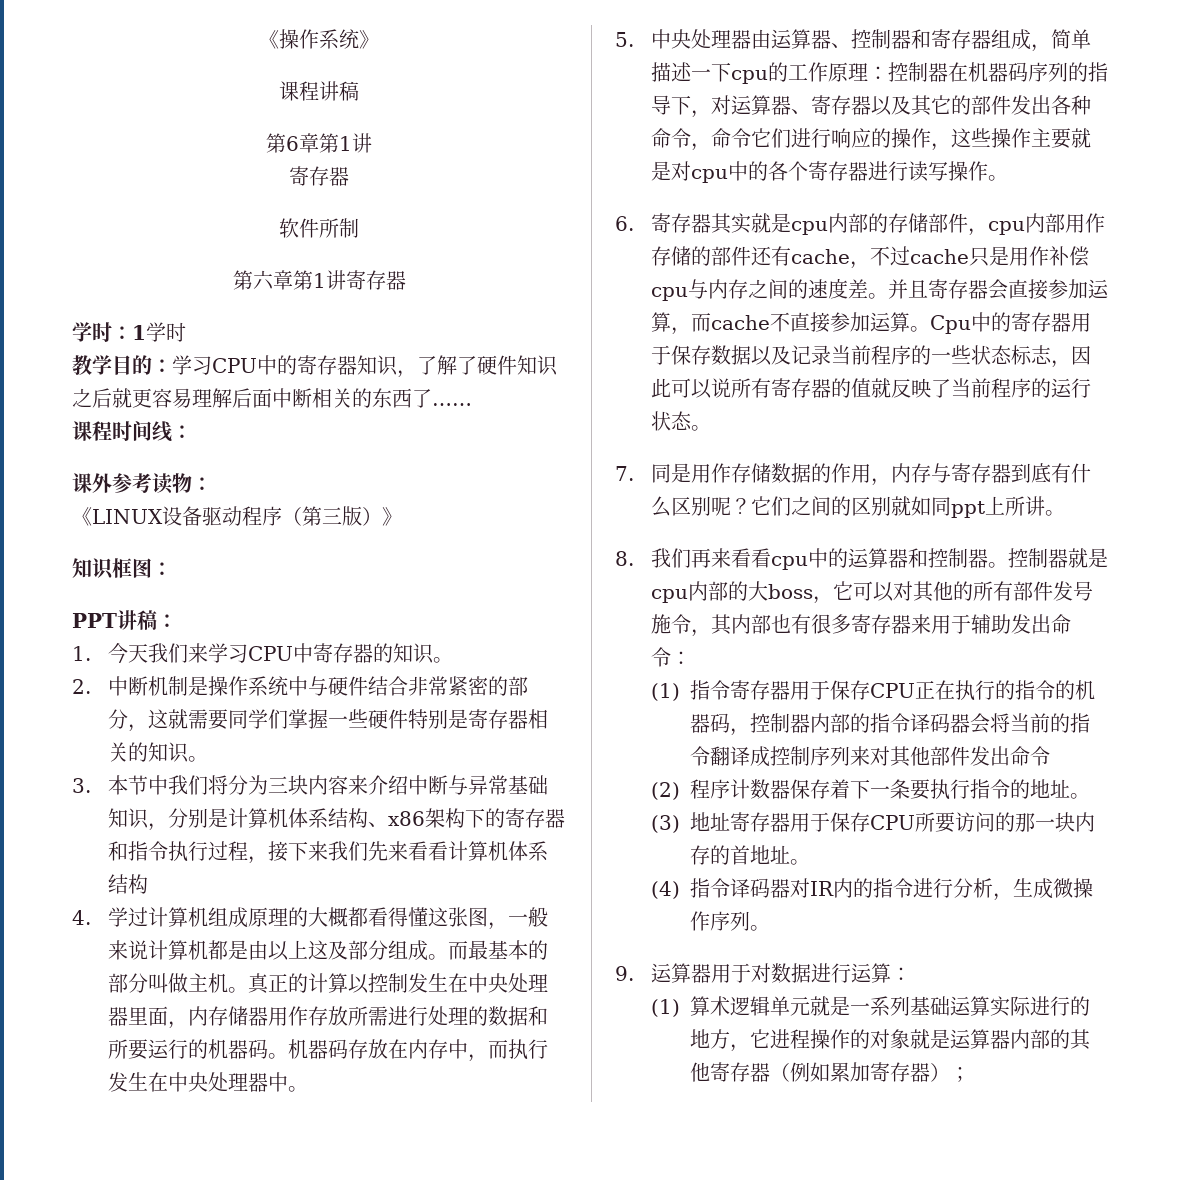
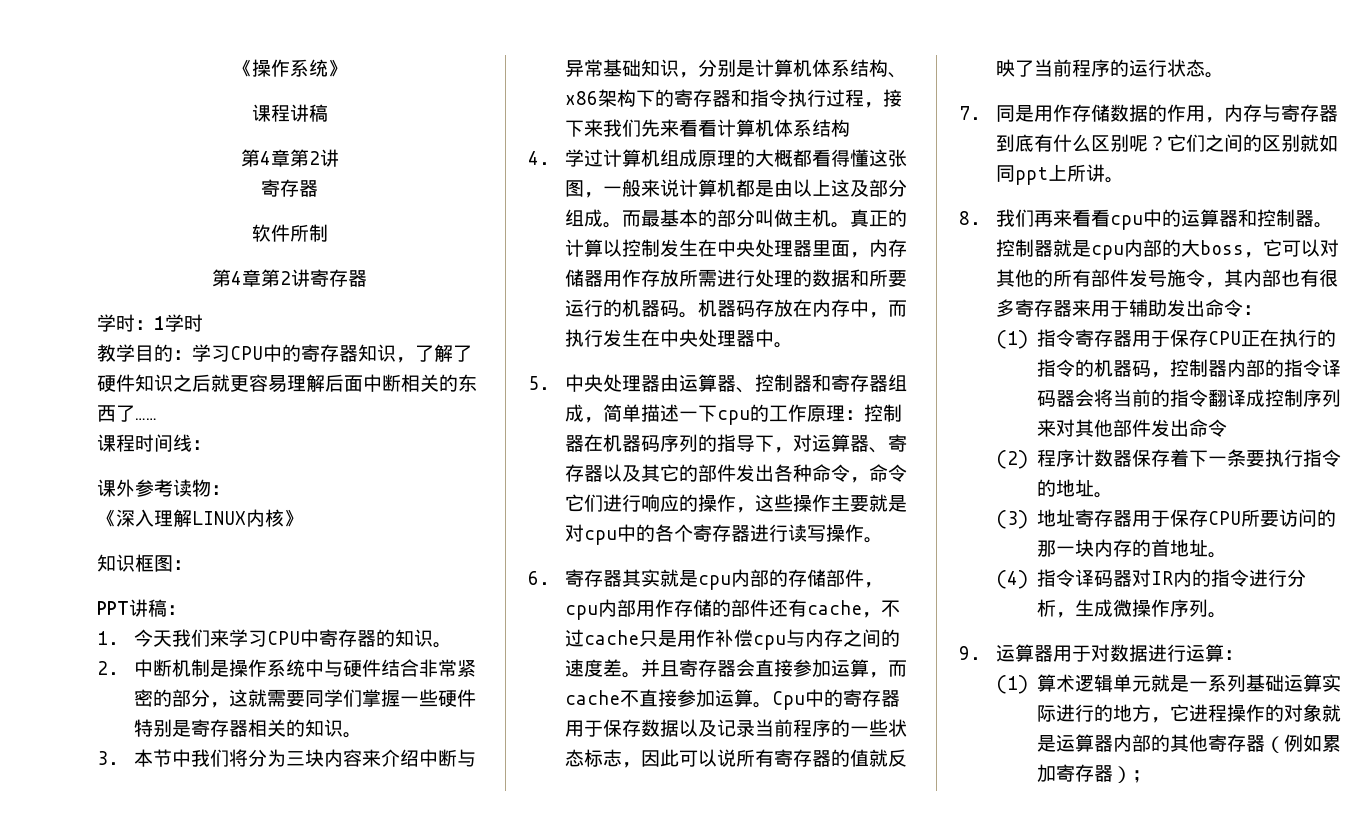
[286,133,352,153] 6章第1 -> [259,149,320,167] 4章第2
[252,270,326,290] 六章第1 -> [231,269,291,287] 4章第2
[92,506,382,526] LINUX设备驱动程序（第三版） -> [116,509,284,527] 深入理解LINUX内核

